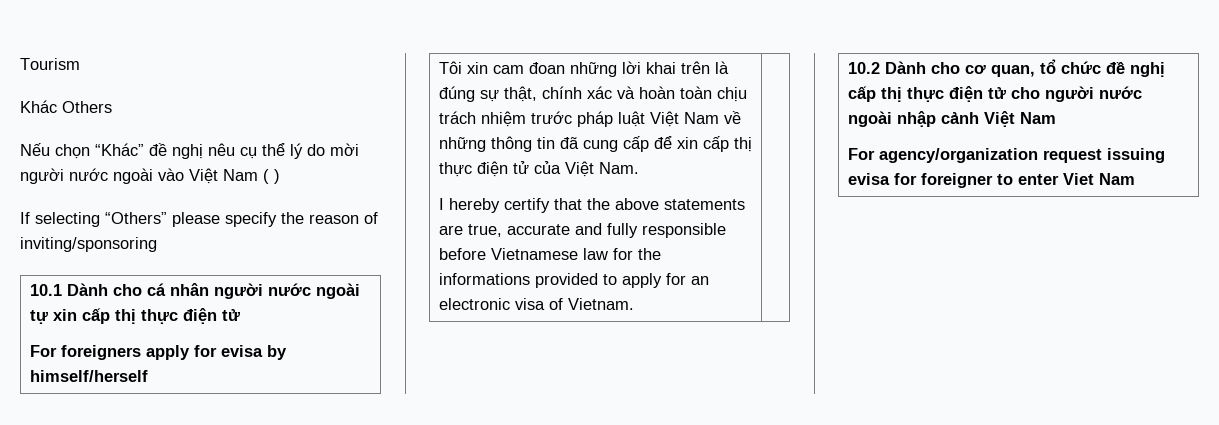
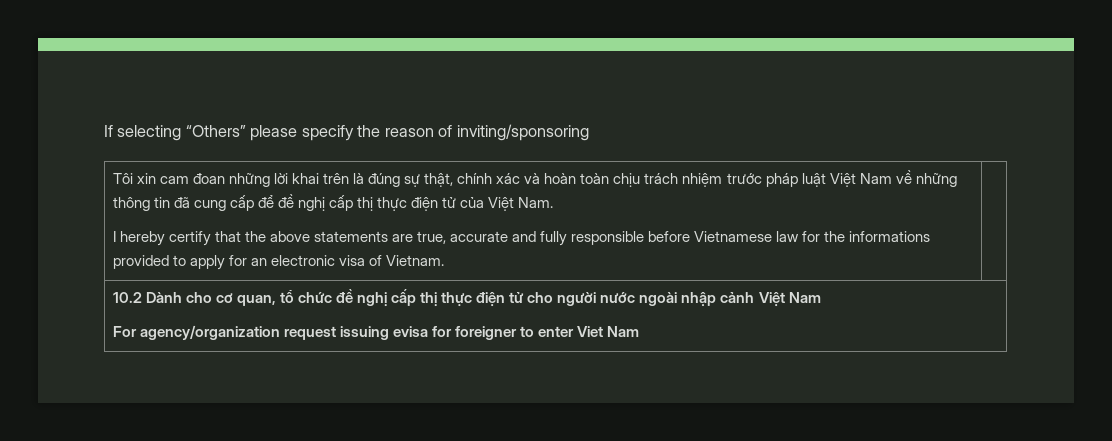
[20,58,80,70] [20,100,112,113] [20,143,359,159] [20,168,280,184] Tourism // Khác Others // Nếu chọn “Khác” đề nghị nêu cụ thể lý do mời người nước ngoài vào Việt Nam ( ) // -> (104, 131) none
[29,283,360,299] [29,308,240,324] [29,345,287,360] [29,370,148,382] // 10.1 Dành cho cá nhân người nước ngoài tự xin cấp thị thực điện tử // For foreigners apply for evisa by himself/herself -> (589, 132) none
[676,137,698,149] xin -> [277,194,325,211] đề nghị

